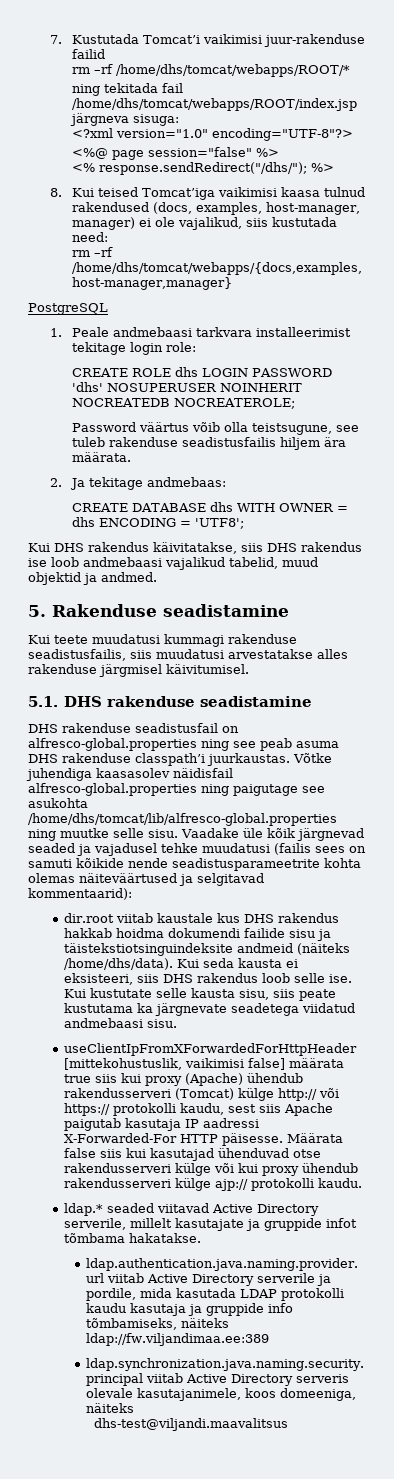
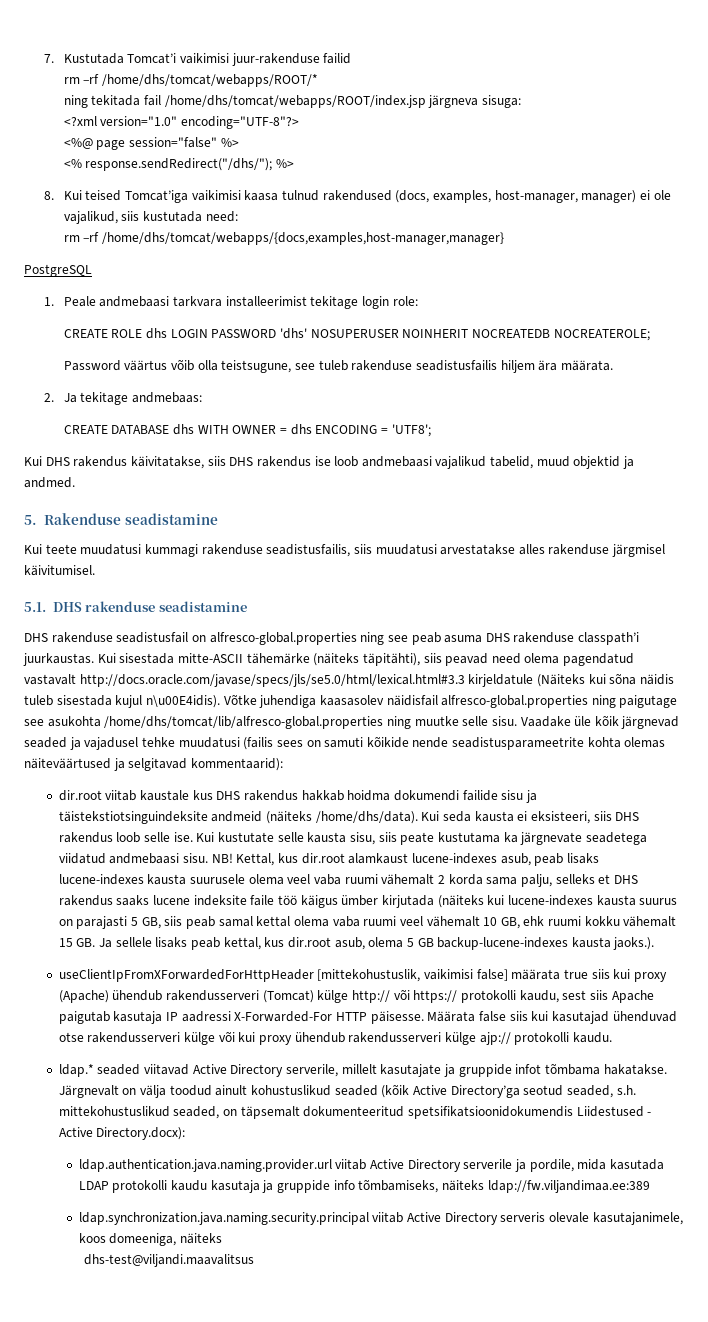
(290, 759) none -> [97,653,635,666] [24,673,674,687] [24,695,220,708] Kui sisestada mitte-ASCII tähemärke (näiteks täpitähti), siis peavad need olema pagendatud vastavalt http://docs.oracle.com/javase/specs/jls/se5.0/html/lexical.html#3.3 kirjeldatule (Näiteks kui sõna näidis tuleb sisestada kujul n\u00E4idis).
(177, 1023) none -> [211,853,599,866] [58,874,638,887] [58,895,678,908] [58,916,677,929] [58,937,655,950] NB! Kettal, kus dir.root alamkaust lucene-indexes asub, peab lisaks lucene-indexes kausta suurusele olema veel vaba ruumi vähemalt 2 korda sama palju, selleks et DHS rakendus saaks lucene indeksite faile töö käigus ümber kirjutada (näiteks kui lucene-indexes kausta suurus on parajasti 5 GB, siis peab samal kettal olema vaba ruumi veel vähemalt 10 GB, ehk ruumi kokku vähemalt 15 GB. Ja sellele lisaks peab kettal, kus dir.root asub, olema 5 GB backup-lucene-indexes kausta jaoks.).
(201, 1238) none -> [58,1084,636,1098] [58,1106,652,1119] [58,1127,186,1140] Järgnevalt on välja toodud ainult kohustuslikud seaded (kõik Active Directory’ga seotud seaded, s.h. mittekohustuslikud seaded, on täpsemalt dokumenteeritud spetsifikatsioonidokumendis Liidestused - Active Directory.docx):

